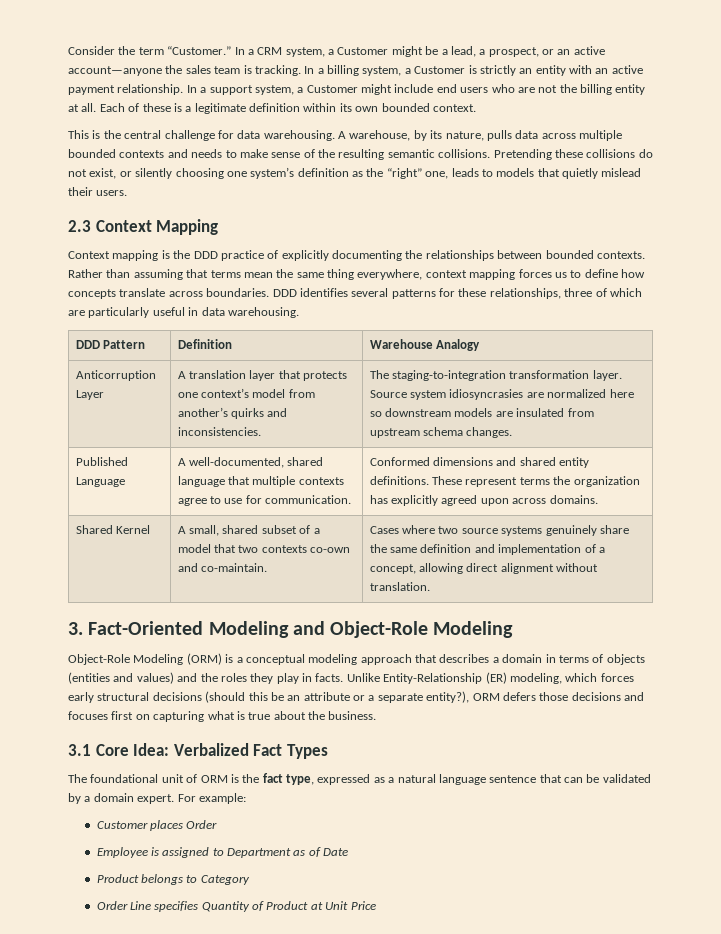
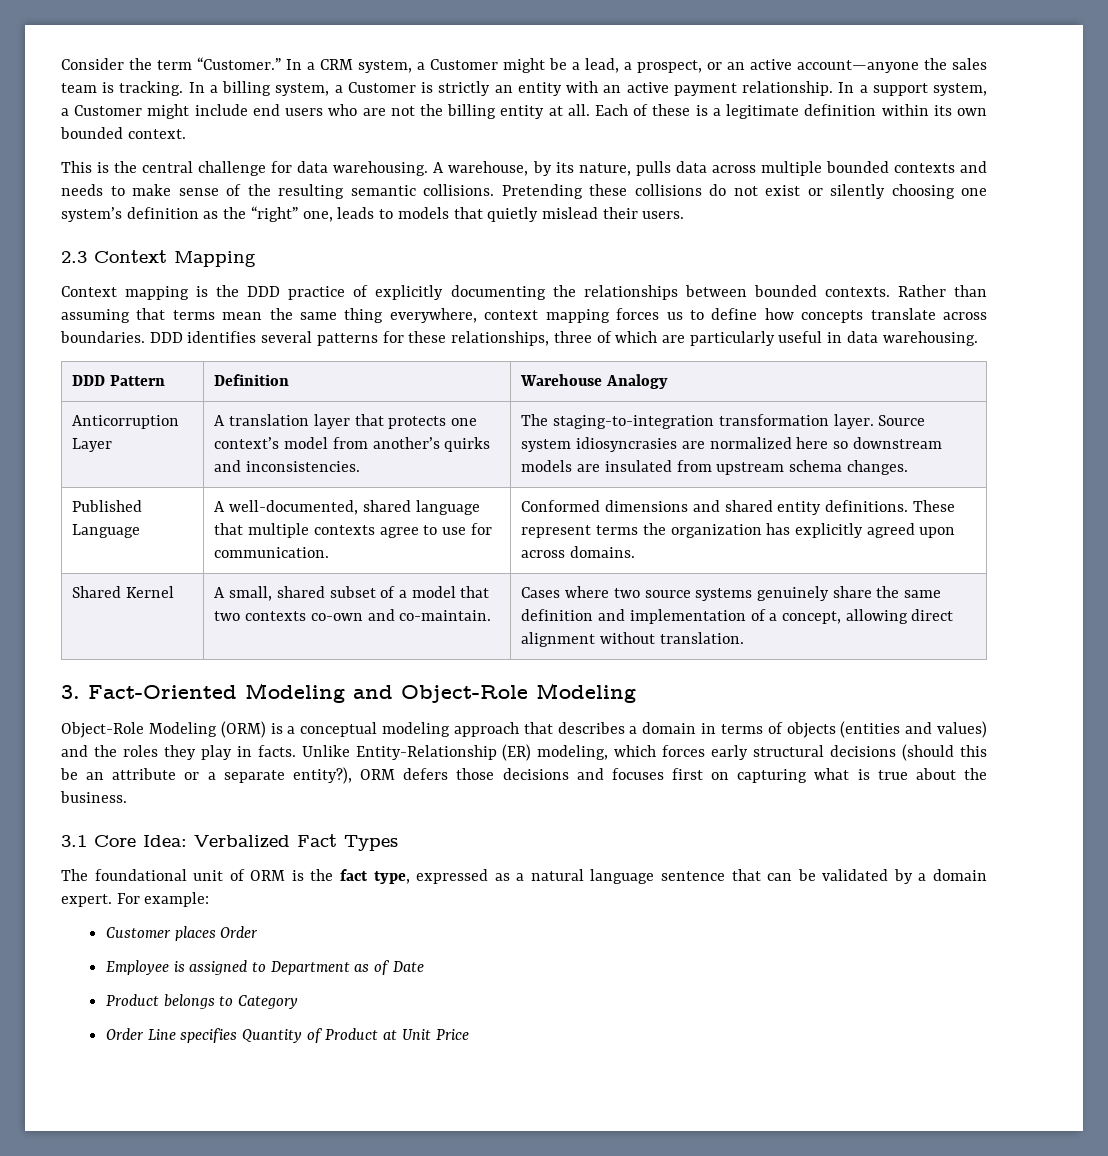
[89,168,117,179] exist, -> [765,185,800,196] exist

